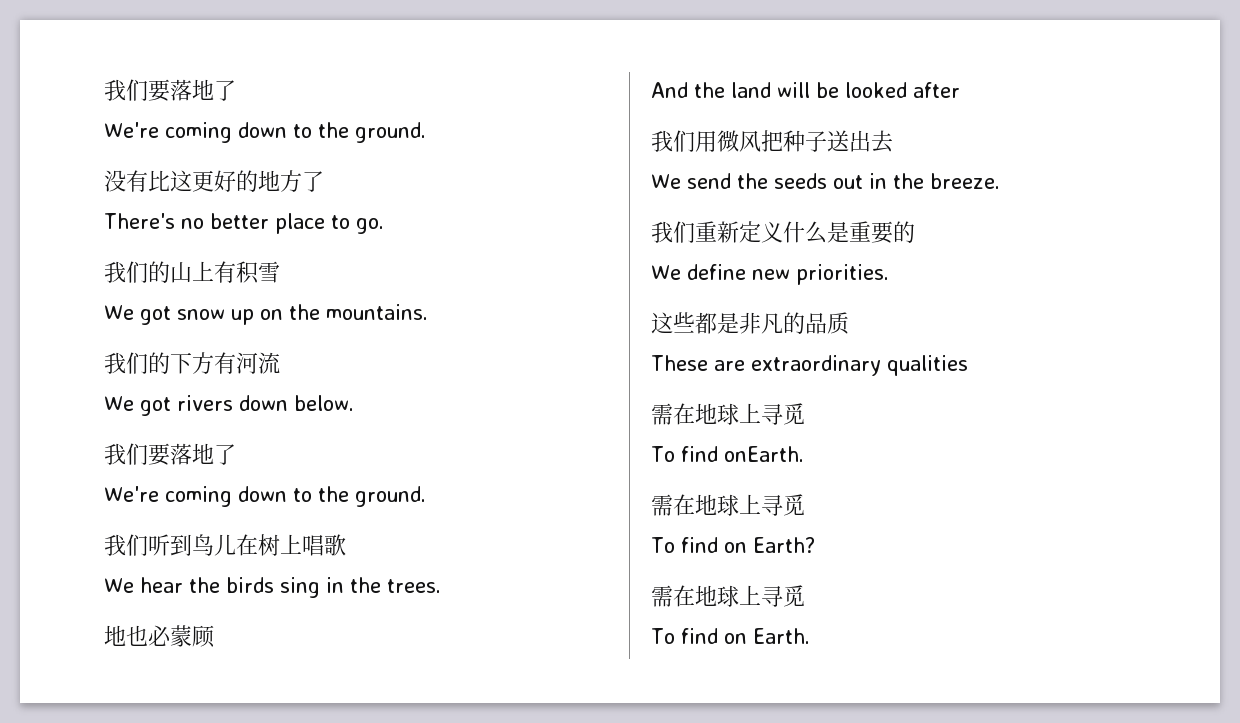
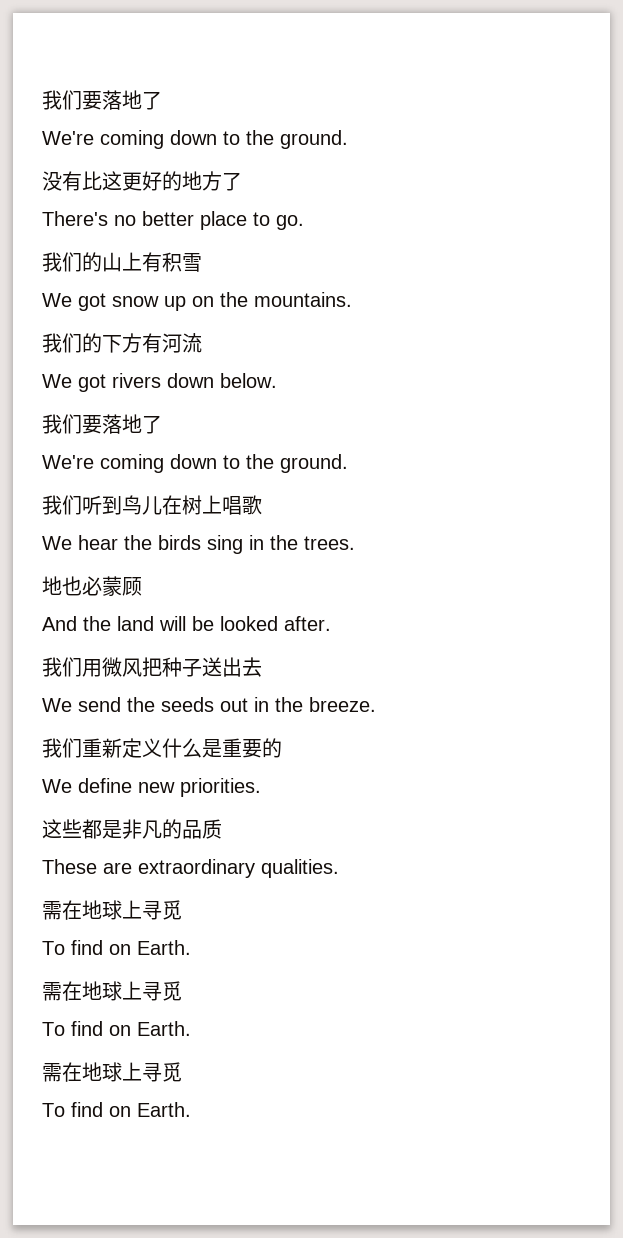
[913,82,960,98] after -> [284,616,331,631] after.
[887,355,968,376] [651,403,805,425] [651,446,804,462] [651,494,805,516] [651,537,815,553] [651,585,805,607] [651,628,810,644] qualities // 需在地球上寻觅 // To find onEarth. // 需在地球上寻觅 // To find on Earth? // 需在地球上寻觅 // To find on Earth. -> [261,859,339,878] [42,900,182,920] [42,940,191,955] [42,981,182,1001] [42,1021,191,1036] [42,1062,182,1082] [42,1102,191,1117] qualities. // 需在地球上寻觅 // To find on Earth. // 需在地球上寻觅 // To find on Earth. // 需在地球上寻觅 // To find on Earth.

